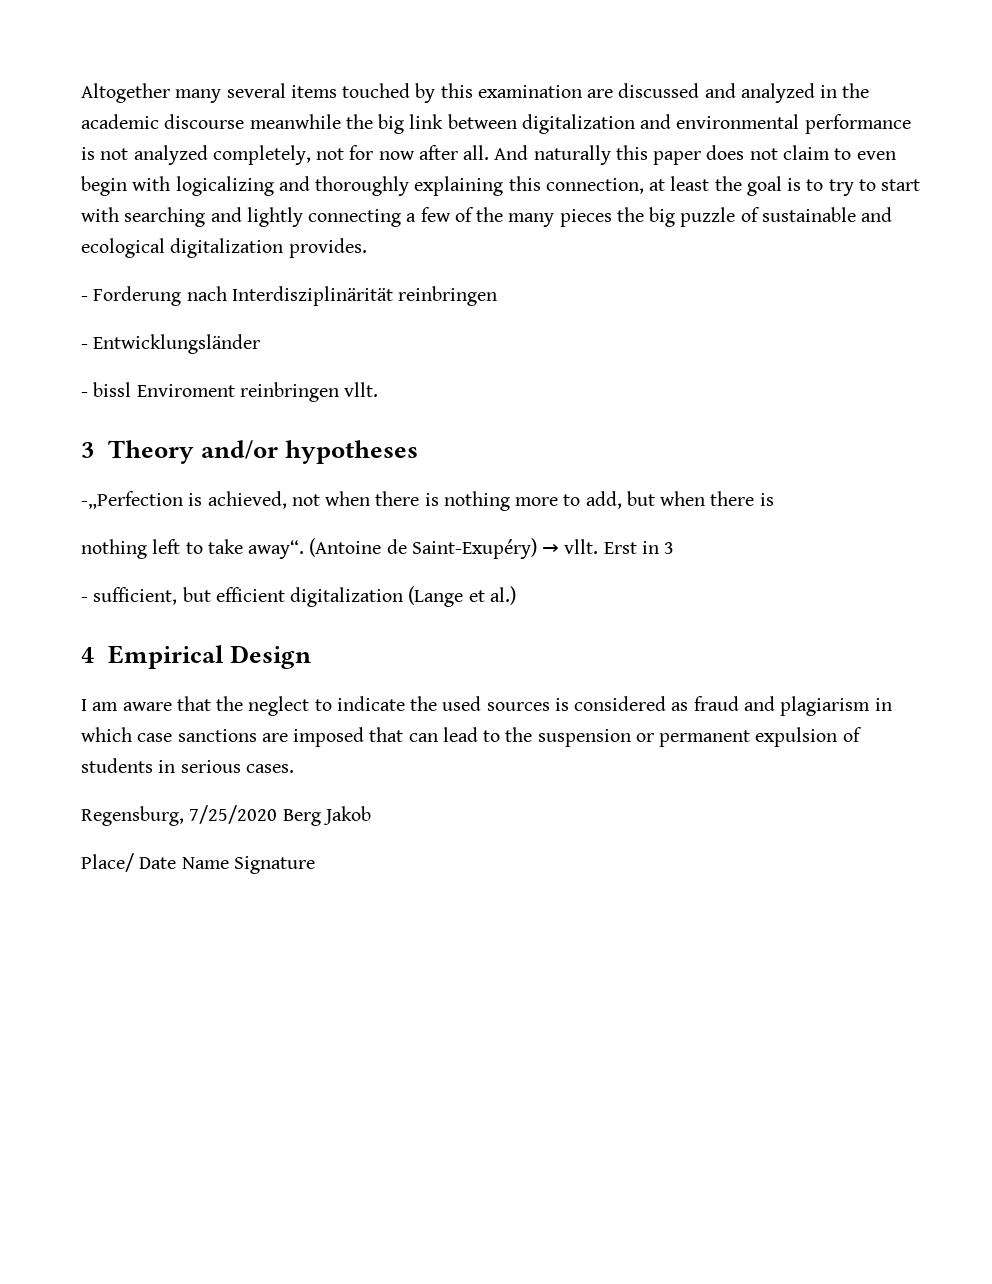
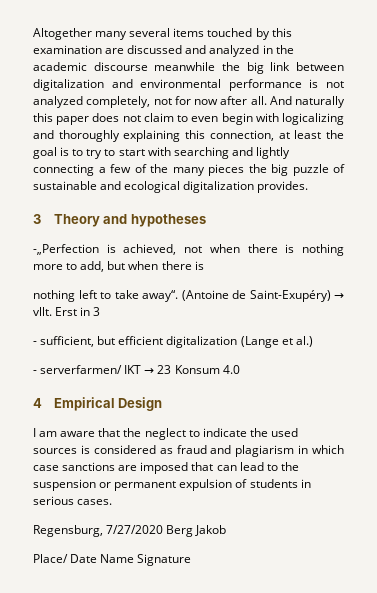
[81,286,498,306] [81,334,261,354] [81,382,379,402] // - Forderung nach Interdisziplinärität reinbringen // - Entwicklungsländer // - bissl Enviroment reinbringen vllt. -> (309, 187) none
[200,440,278,459] and/or -> [103,214,128,224] and
(516, 595) none -> [33,365,240,374] // - serverfarmen/ IKT → 23 Konsum 4.0
[189,805,278,824] 7/25/2020 -> [106,525,164,534] 7/27/2020

